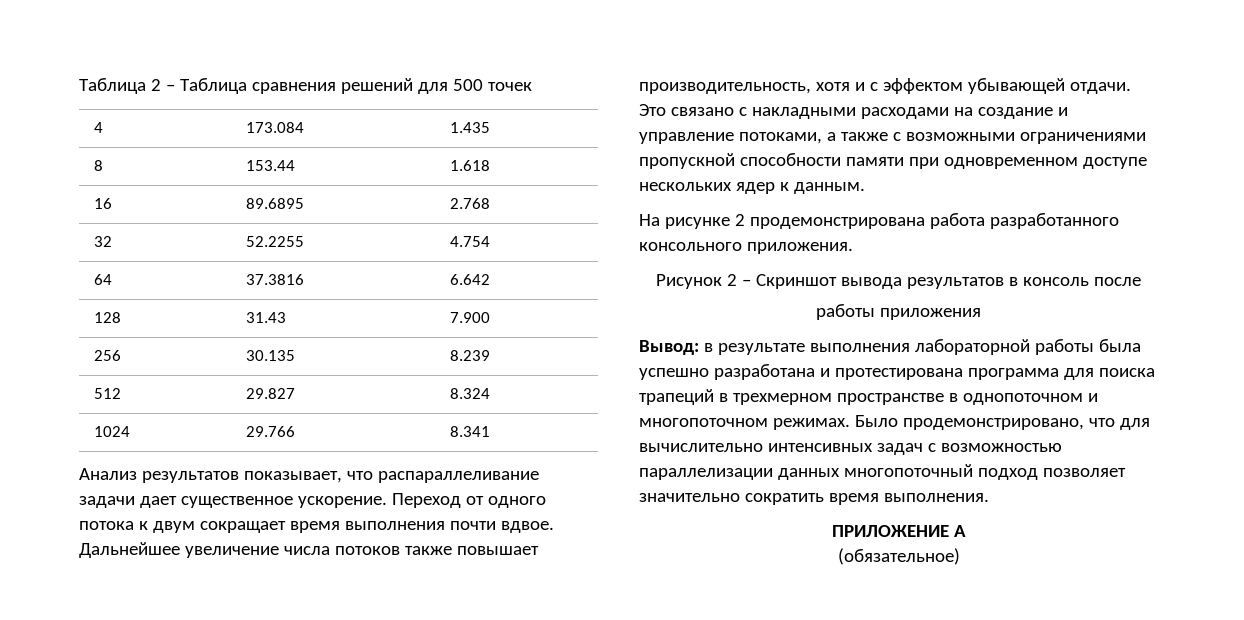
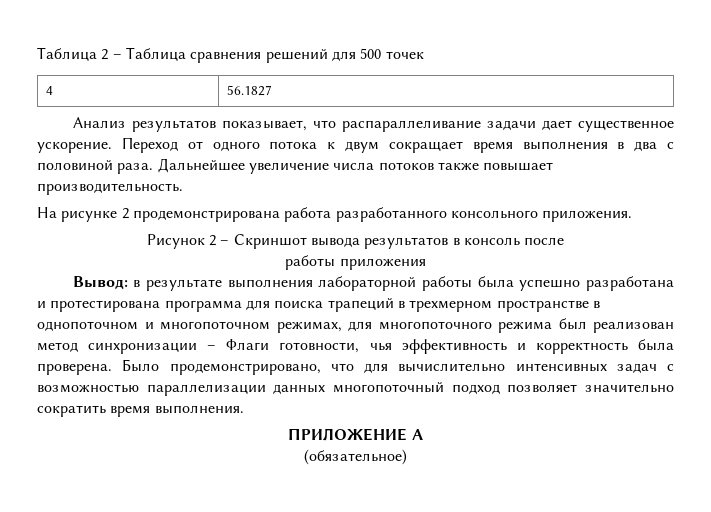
[245,122,304,133] [449,122,490,133] [93,160,103,171] [245,160,295,171] [449,160,490,171] [93,198,112,209] [245,198,304,209] [449,198,490,209] [93,236,112,247] [245,236,304,247] [449,236,490,247] [93,274,112,285] [245,274,304,285] [449,274,490,285] [93,312,121,323] [245,312,286,323] [449,312,490,323] [93,350,121,361] [245,350,295,361] [449,350,490,361] [93,388,121,399] [245,388,295,399] [449,388,490,399] [93,426,130,437] [245,426,295,437] [449,426,490,437] 173.084 | 1.435 // 8 | 153.44 | 1.618 // 16 | 89.6895 | 2.768 // 32 | 52.2255 | 4.754 // 64 | 37.3816 | 6.642 // 128 | 31.43 | 7.900 // 256 | 30.135 | 8.239 // 512 | 29.827 | 8.324 // 1024 | 29.766 | 8.341 -> [226,85,272,96] 56.1827
[449,521,554,533] почти вдвое. -> [617,141,675,152] [37,160,154,174] в два с половиной раза.
[639,78,1131,94] [639,104,1068,119] [639,132,1146,144] [639,153,1147,169] [639,182,865,194] производительность, хотя и с эффектом убывающей отдачи. Это связано с накладными расходами на создание и управление потоками, а также с возможными ограничениями пропускной способности памяти при одновременном доступе нескольких ядер к данным. -> [37,183,183,195] производительность.
[772,418,850,430] режимах. -> [276,318,674,333] [37,339,674,354] [37,363,112,375] режимах, для многопоточного режима был реализован метод синхронизации – Флаги готовности, чья эффективность и корректность была проверена.

